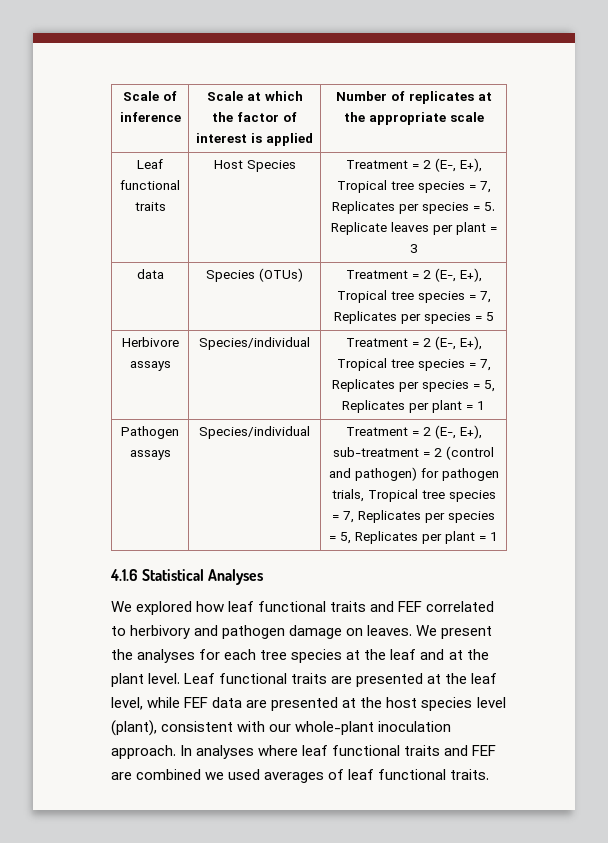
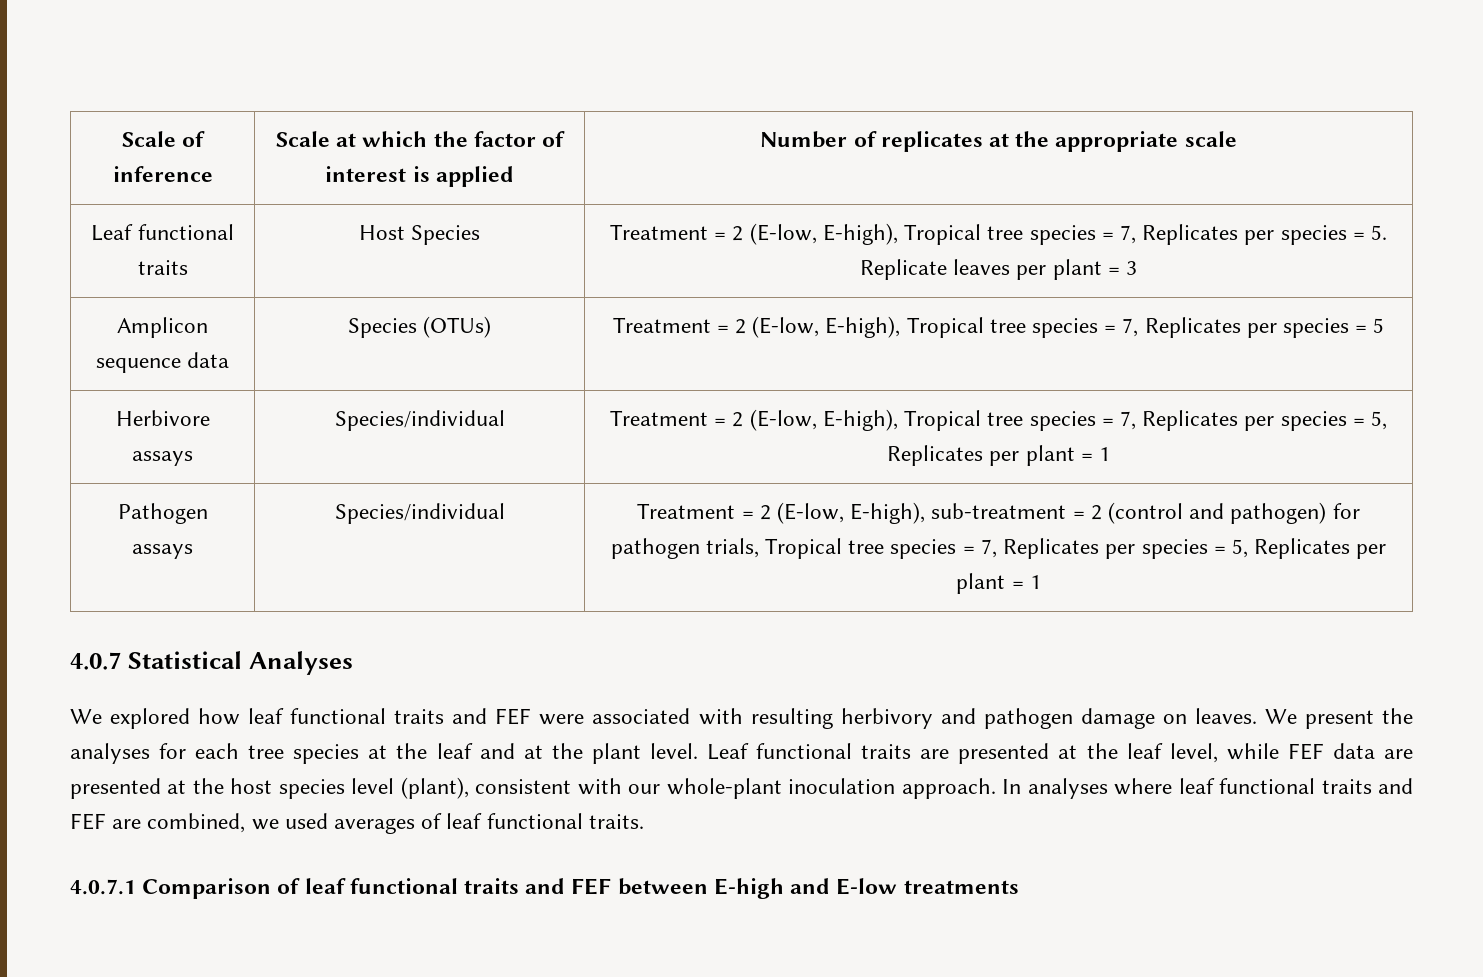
[434,158,482,172] (E-, E+), -> [749,223,898,245] (E-low, E-high),
(418, 248) none -> [117,317,208,338] [95,358,181,373] Amplicon sequence
[434,268,482,282] (E-, E+), -> [752,316,901,338] (E-low, E-high),
[434,336,482,350] (E-, E+), -> [749,409,898,431] (E-low, E-high),
[434,425,482,439] (E-, E+), -> [776,502,926,524] (E-low, E-high),
[110,569,138,581] 4.1.6 -> [70,652,121,670] 4.0.7
[426,601,495,612] [111,626,126,636] correlated to -> [539,708,833,729] were associated with resulting
[136,769,202,780] combined -> [147,813,246,833] combined,
(490, 774) none -> [70,878,1019,899] // 4.0.7.1 Comparison of leaf functional traits and FEF between E-high and E-low treatments

